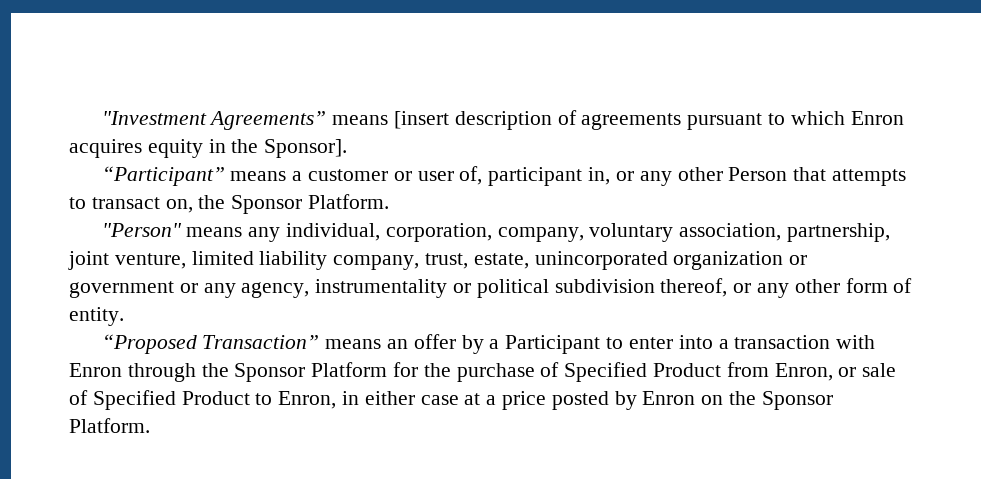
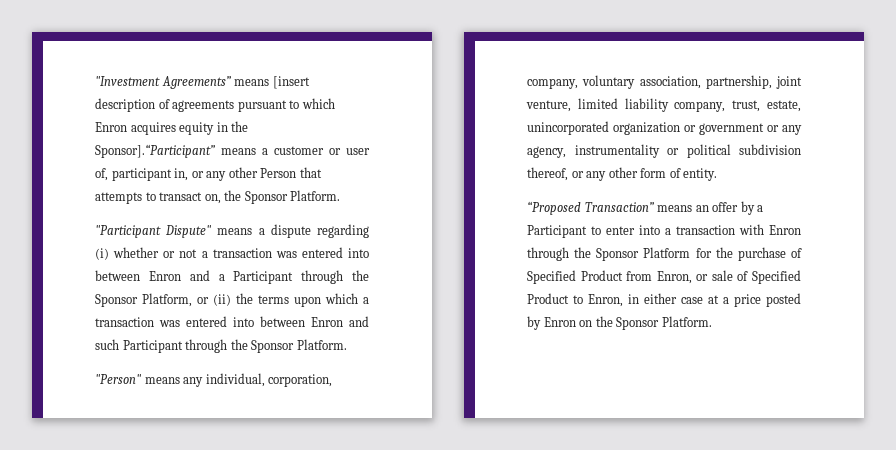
[264,139,348,158] [101,166,225,186] Sponsor]. // “Participant” -> [95,144,215,158] Sponsor].“Participant”
(390, 201) none -> [95,224,369,238] [95,247,369,260] [95,270,369,284] [95,293,369,307] [95,316,369,327] [95,339,347,353] // "Participant Dispute" means a dispute regarding (i) whether or not a transaction was entered into between Enron and a Participant through the Sponsor Platform, or (ii) the terms upon which a transaction was entered into between Enron and such Participant through the Sponsor Platform.

